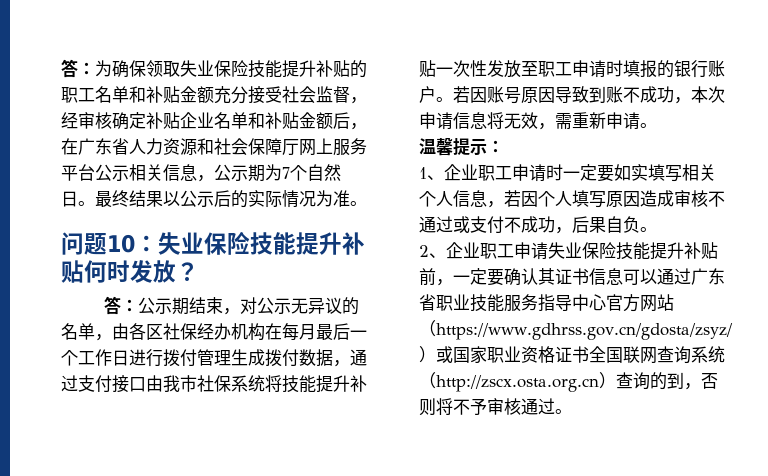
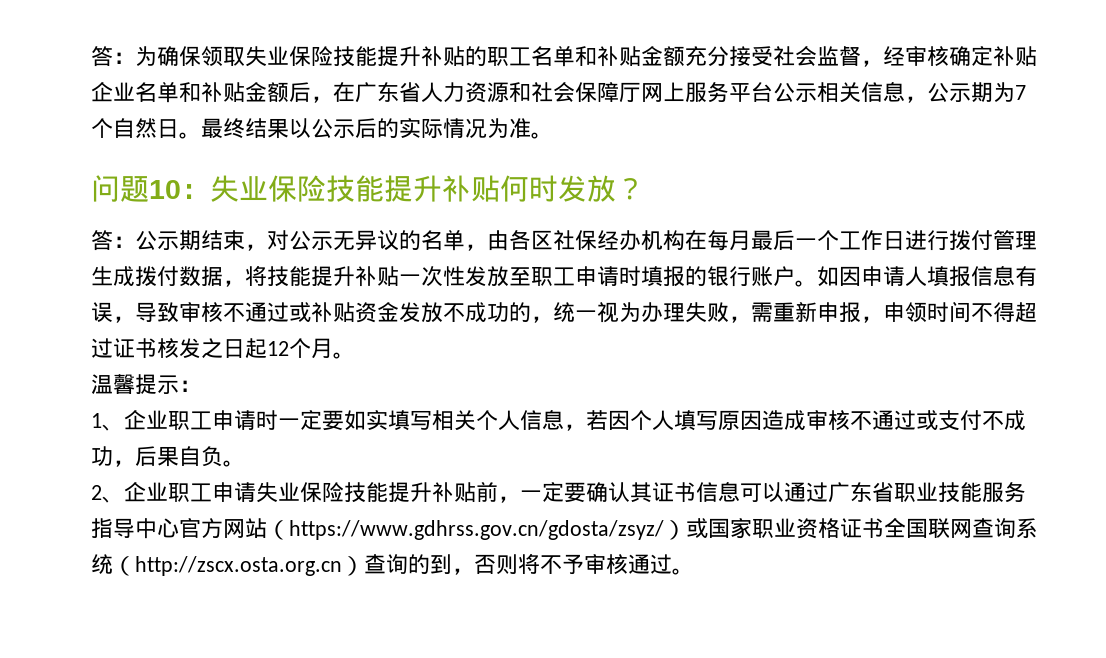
[350,349,367,366] [61,375,265,393] 通过支付接口由我市社保系统 -> (245, 283) none
[453,86,725,104] [419,112,640,130] 若因账号原因导致到账不成功，本次申请信息将无效，需重新申请 -> [817,265,1037,287] [91,301,1037,323] [91,338,333,359] 如因申请人填报信息有误，导致审核不通过或补贴资金发放不成功的，统一视为办理失败，需重新申报，申领时间不得超过证书核发之日起12个月

